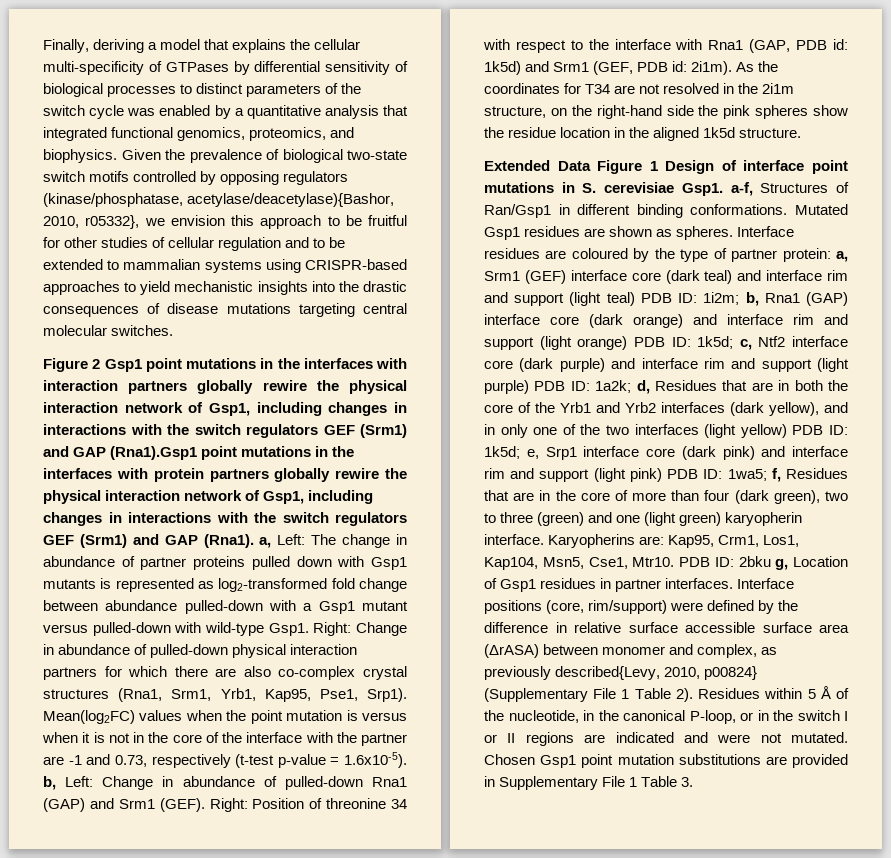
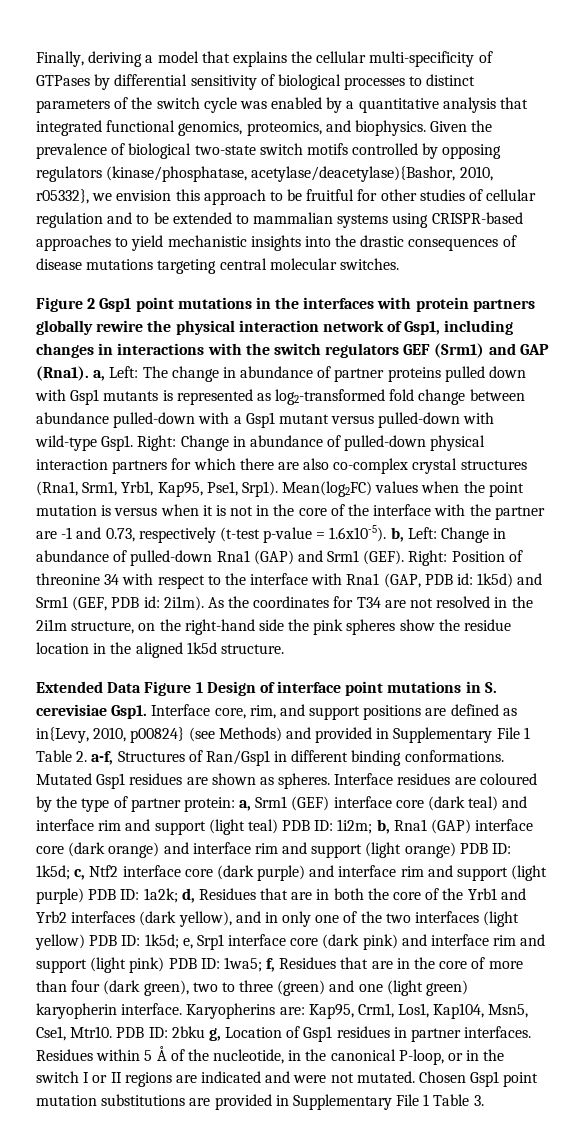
[43,380,407,394] [43,402,407,416] [43,424,407,438] [43,446,355,460] [43,468,148,479] interaction partners globally rewire the physical interaction network of Gsp1, including changes in interactions with the switch regulators GEF (Srm1) and GAP (Rna1).Gsp1 point mutations in the interfaces with -> (412, 303) none
(723, 189) none -> [151,704,517,720] [36,727,530,743] [36,750,88,762] Interface core, rim, and support positions are defined as in{Levy, 2010, p00824} (see Methods) and provided in Supplementary File 1 Table 2.
[737,578,795,589] [484,600,799,614] [484,622,849,633] [484,644,778,658] [484,666,758,680] [484,688,693,702] Interface positions (core, rim/support) were defined by the difference in relative surface accessible surface area (ΔrASA) between monomer and complex, as previously described{Levy, 2010, p00824} (Supplementary File 1 Table 2). -> (532, 1032) none

